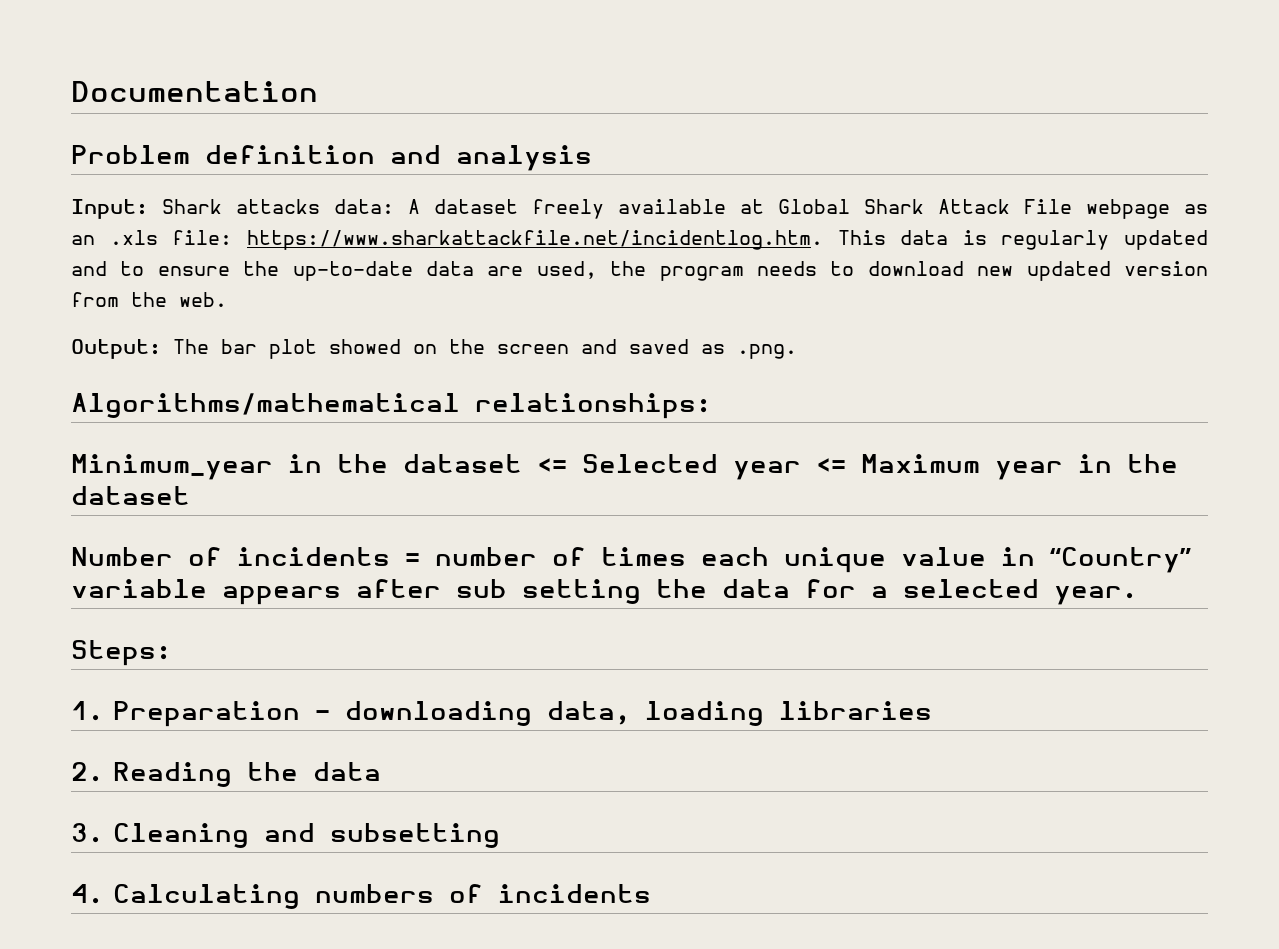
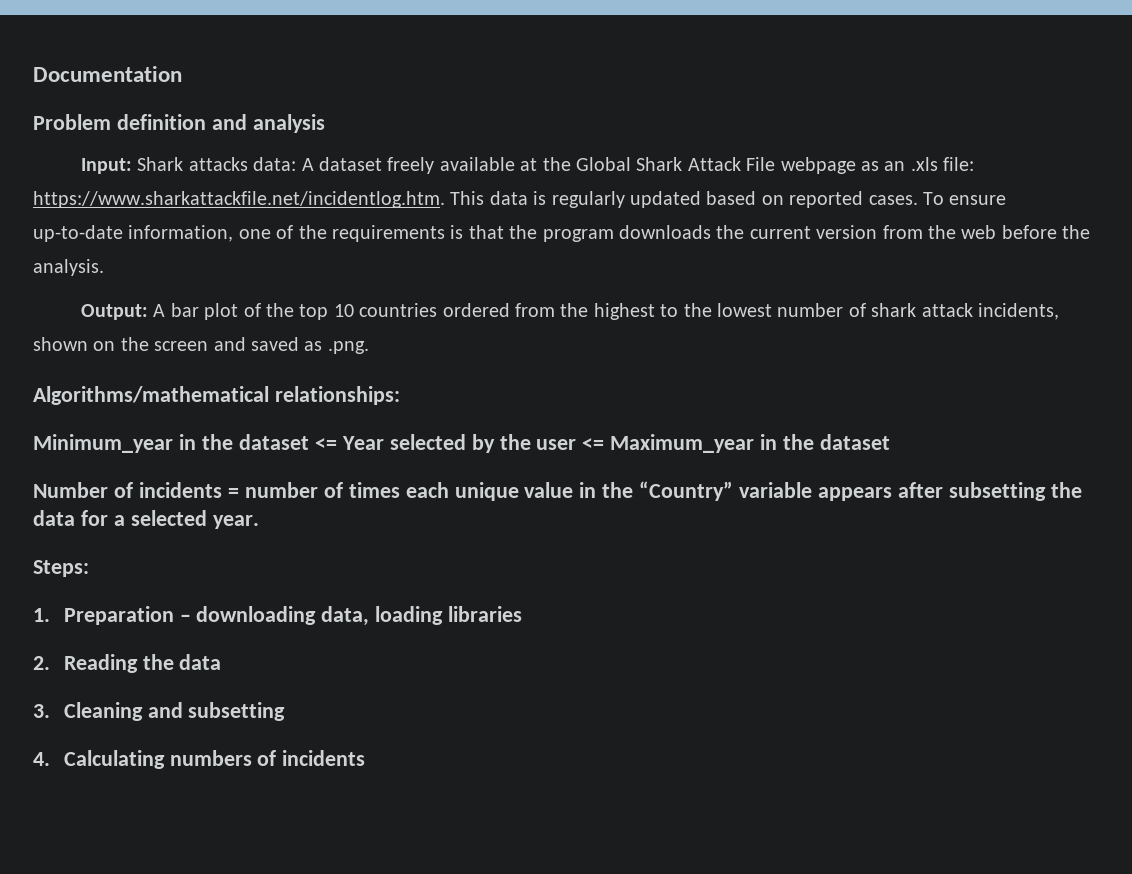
(764, 206) none -> [542,157,571,171] the
[71,261,1208,281] [71,292,227,307] and to ensure the up-to-date data are used, the program needs to download new updated version from the web. -> [706,191,1007,208] [33,225,1091,242] [33,259,104,276] based on reported cases. To ensure up-to-date information, one of the requirements is that the program downloads the current version from the web before the analysis.
[173,339,209,354] The -> [153,304,166,317] A
[329,339,401,354] showed -> [243,303,1060,320] [33,337,88,351] of the top 10 countries ordered from the highest to the lowest number of shark attack incidents, shown
[582,454,1063,480] Selected year <= Maximum year -> [341,434,755,453] Year selected by the user <= Maximum_year
(1035, 556) none -> [602,482,634,498] the
[456,579,641,604] sub setting -> [949,482,1047,501] subsetting

